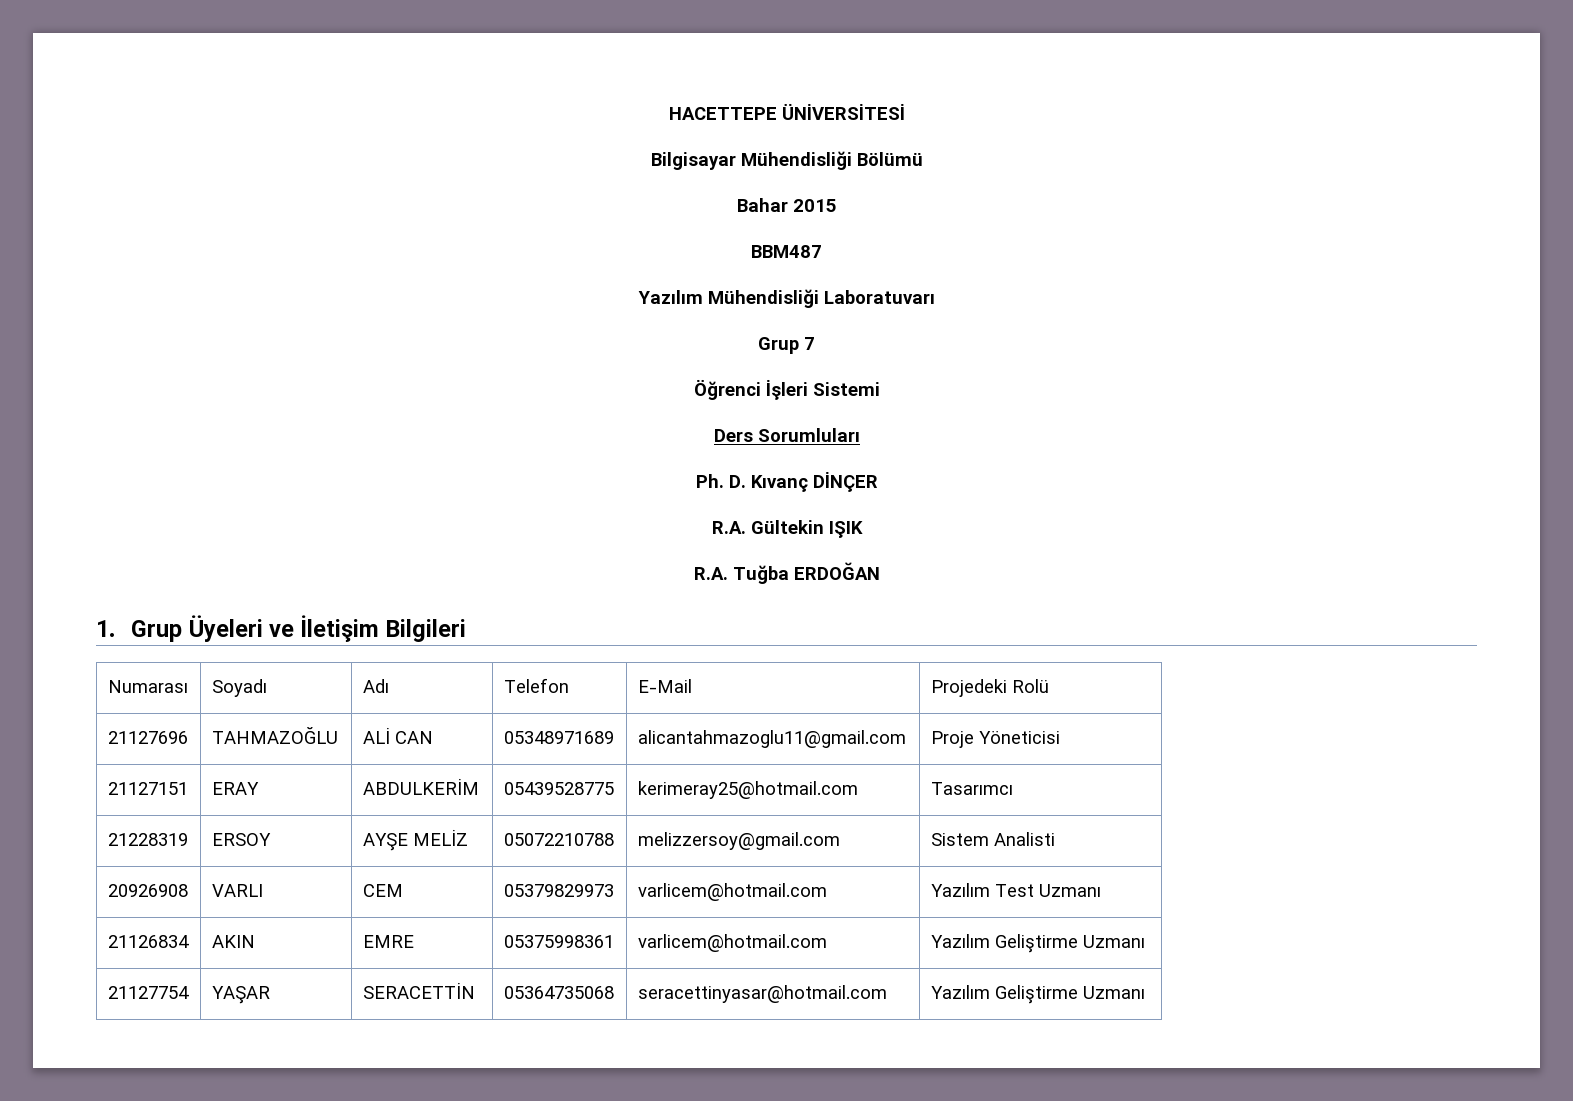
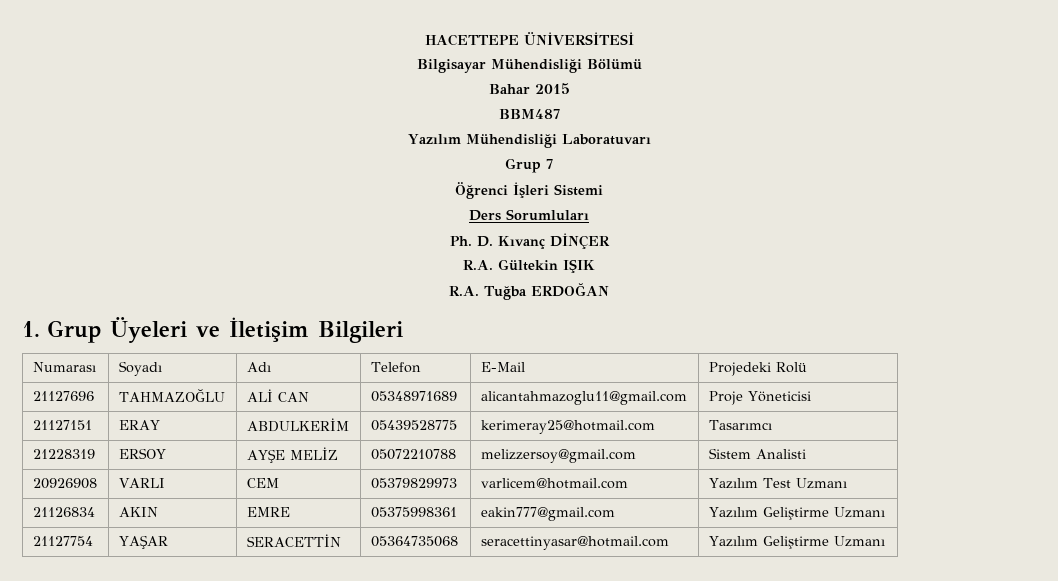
[637,934,827,952] varlicem@hotmail.com -> [480,507,615,521] eakin777@gmail.com

